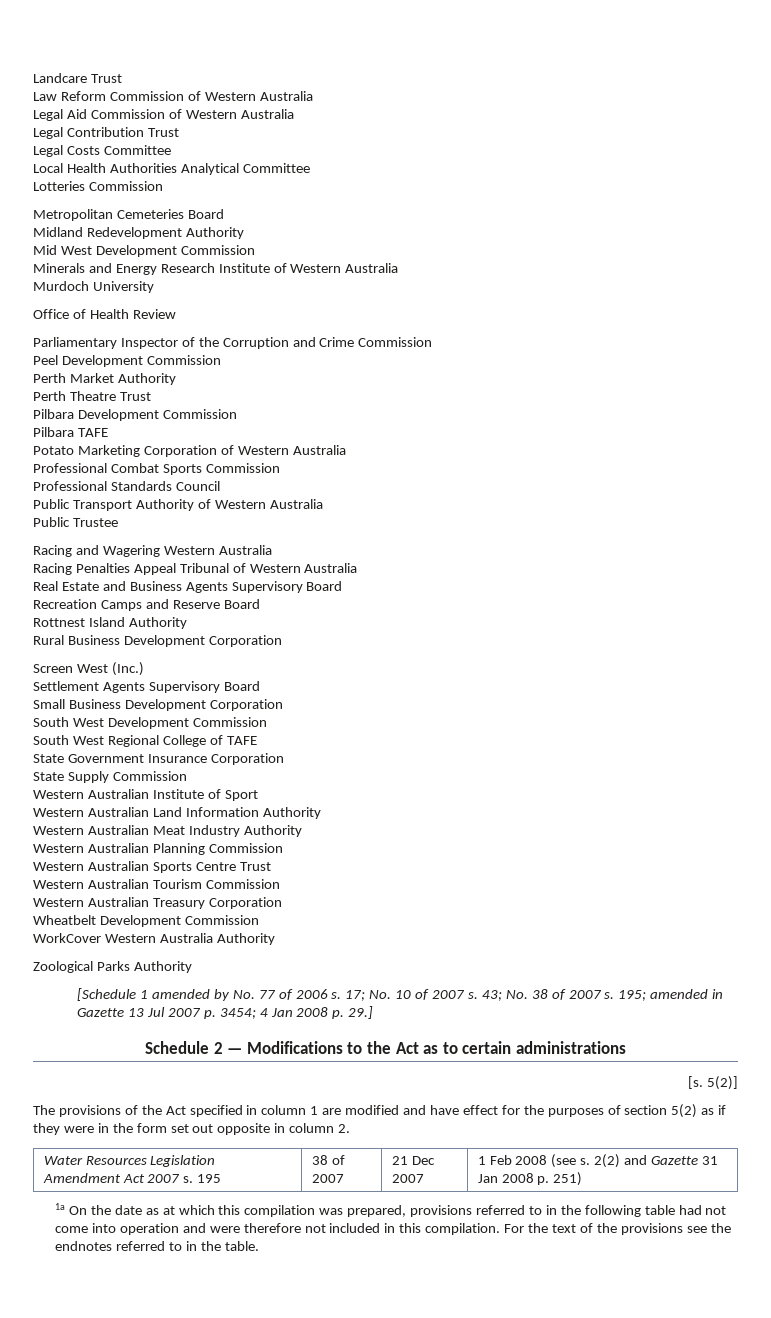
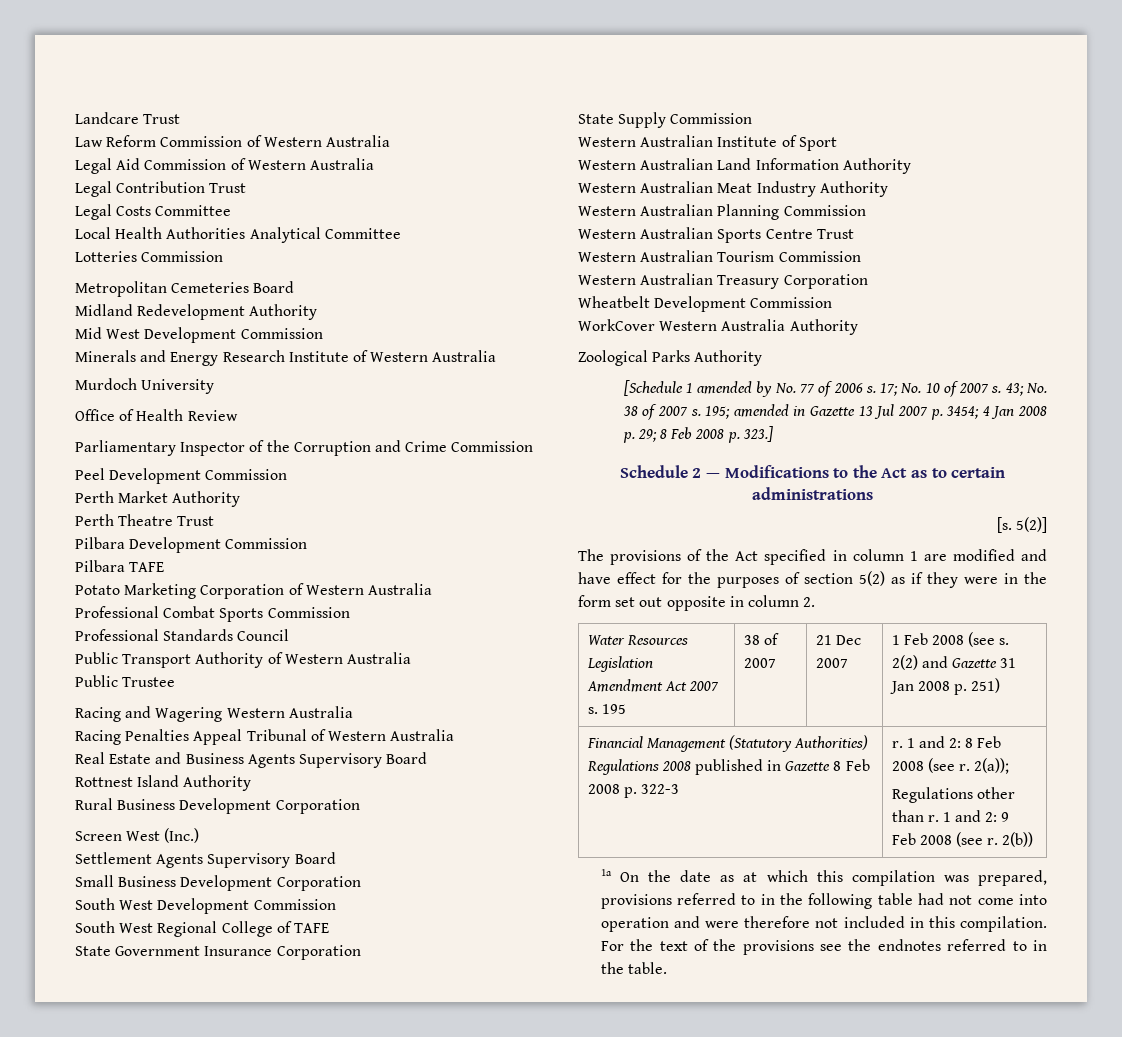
[33,599,260,611] // Recreation Camps and Reserve Board -> (428, 758) none
[348,1006,374,1019] 29.] -> [637,426,773,443] 29; 8 Feb 2008 p. 323.]
(583, 1179) none -> [586,735,869,752] [586,759,870,775] [587,784,679,798] [891,736,1002,748] [891,758,1010,774] [891,787,1015,803] [891,810,1010,822] [891,832,1034,847] // Financial Management (Statutory Authorities) Regulations 2008 published in Gazette 8 Feb 2008 p. 322-3 | r. 1 and 2: 8 Feb 2008 (see r. 2(a)); // Regulations other than r. 1 and 2: 9 Feb 2008 (see r. 2(b))

